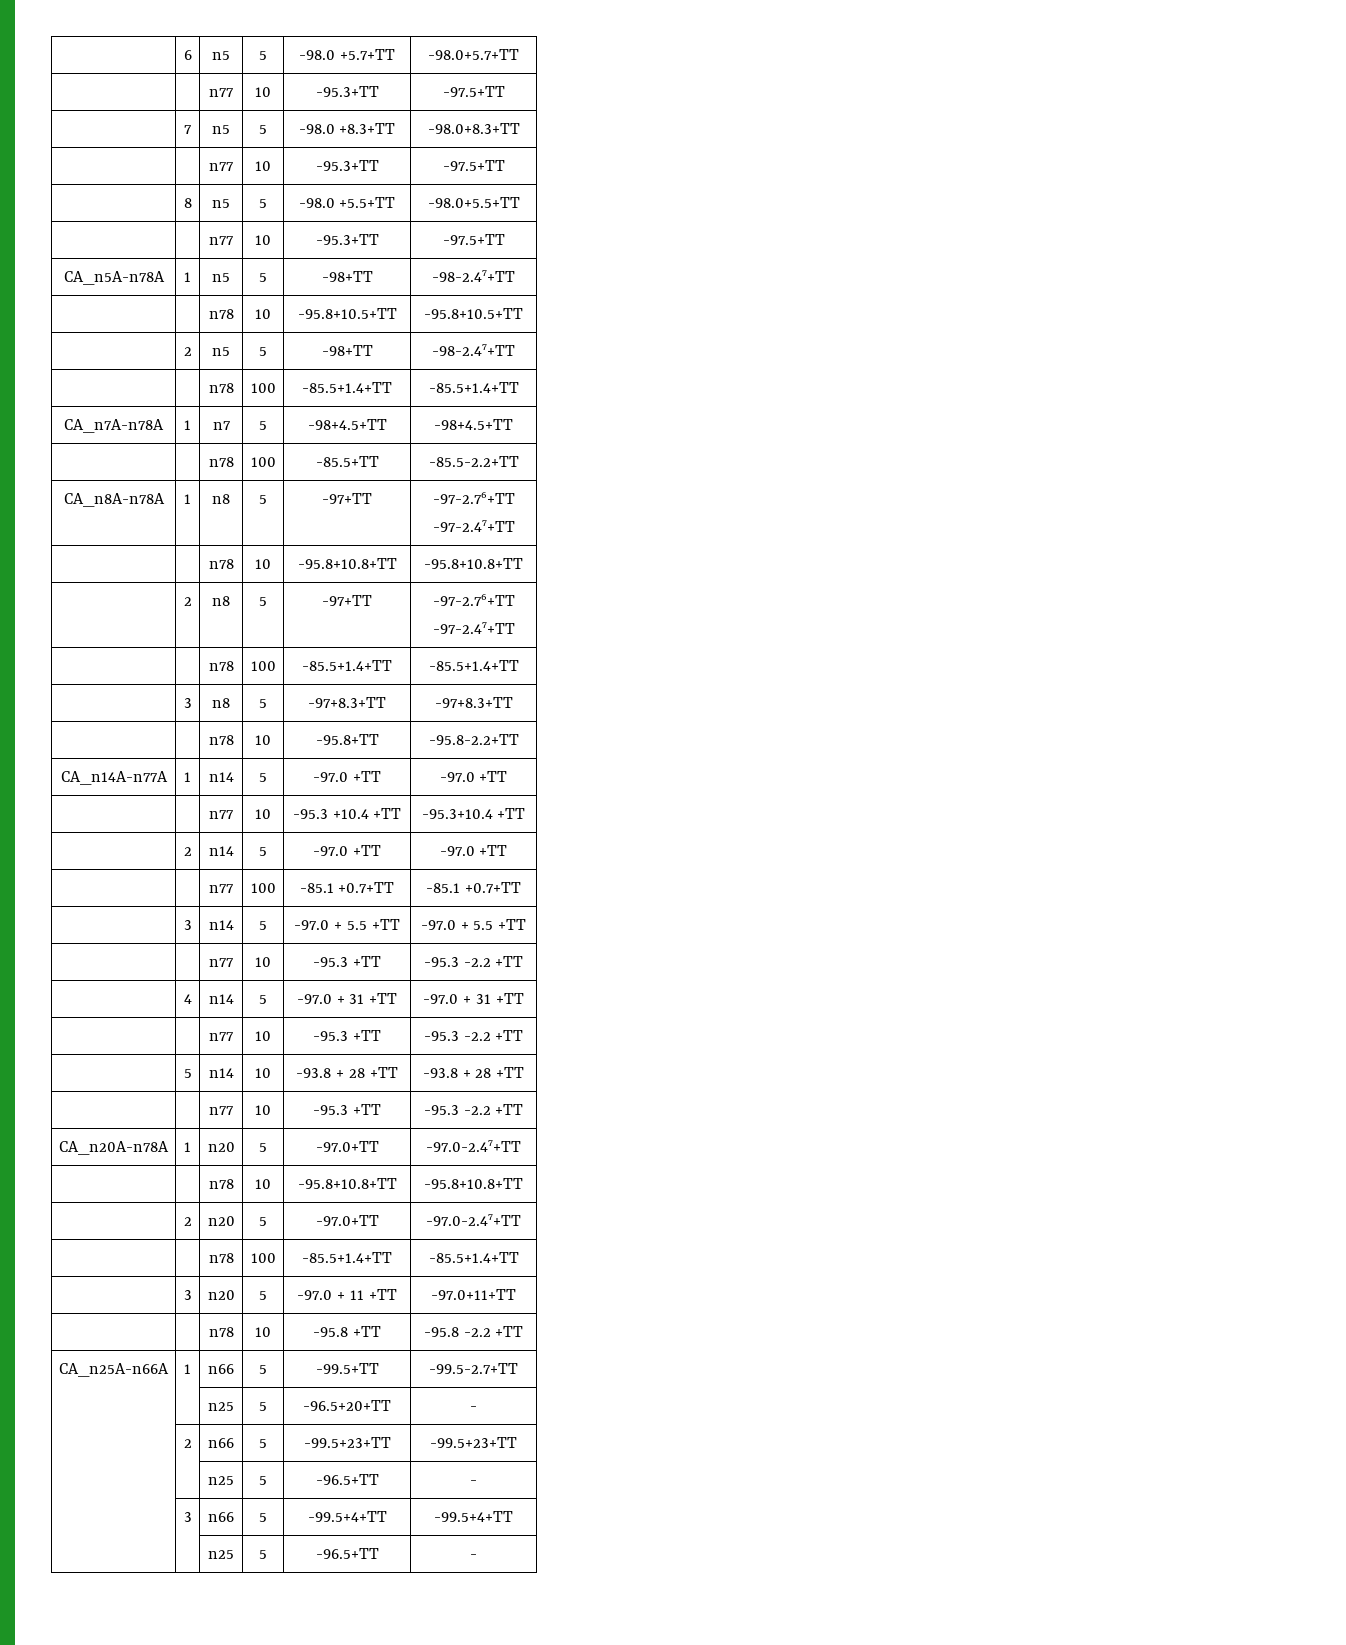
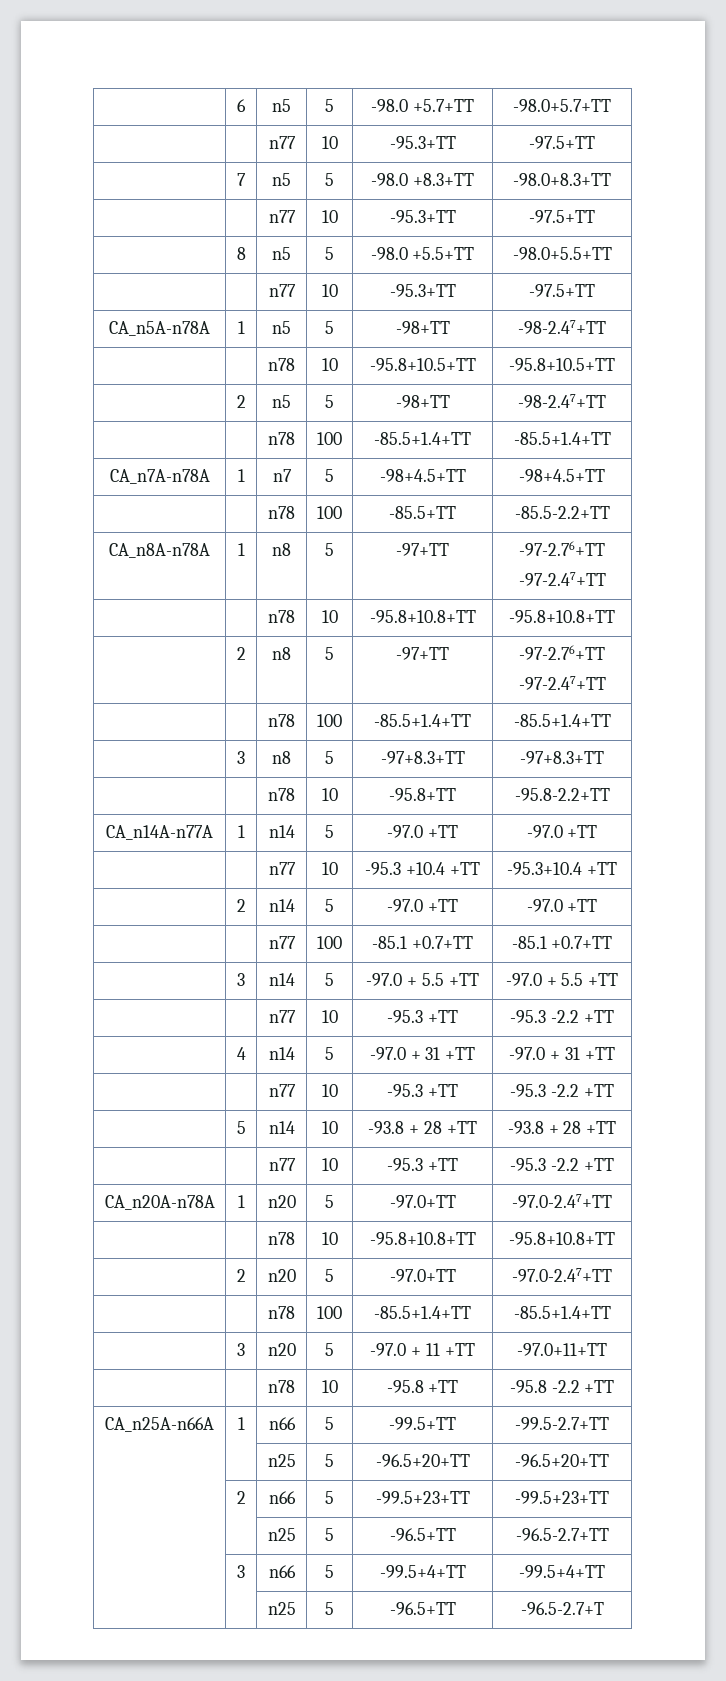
[470,1406,477,1411] - -> [515,1454,609,1467] -96.5+20+TT
[470,1480,477,1485] - -> [515,1528,609,1541] -96.5-2.7+TT
[470,1554,477,1559] - -> [520,1602,604,1615] -96.5-2.7+T

